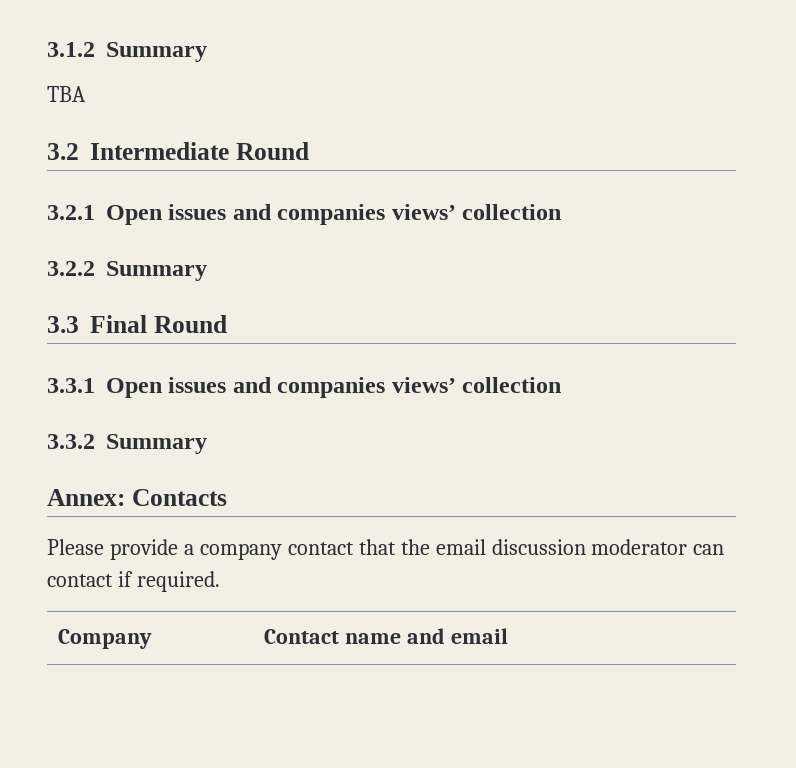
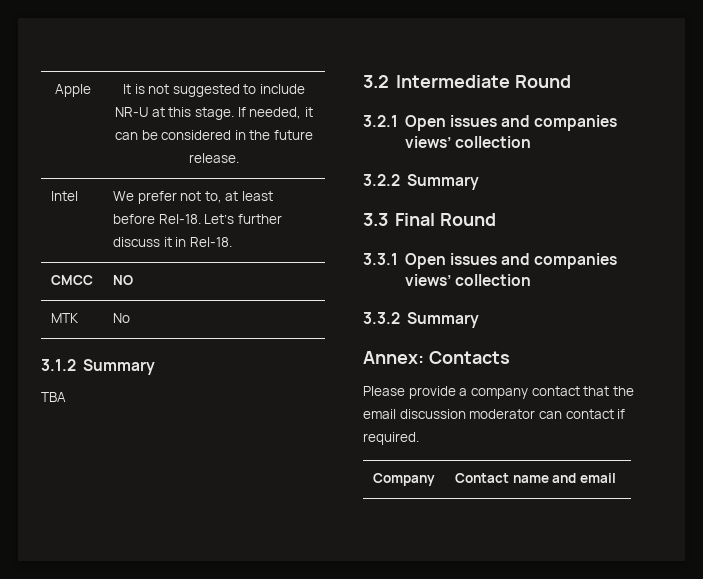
(47, 49) none -> [54,84,91,97] [122,84,306,97] [115,107,313,120] [114,130,314,140] [189,153,239,163] [50,191,78,201] [112,191,274,204] [112,214,282,224] [112,237,232,247] [50,275,93,285] [112,275,133,285] [50,313,79,323] [112,313,130,323] Apple | It is not suggested to include NR-U at this stage. If needed, it can be considered in the future release. // Intel | We prefer not to, at least before Rel-18. Let’s further discuss it in Rel-18. // CMCC | NO // MTK | No //

